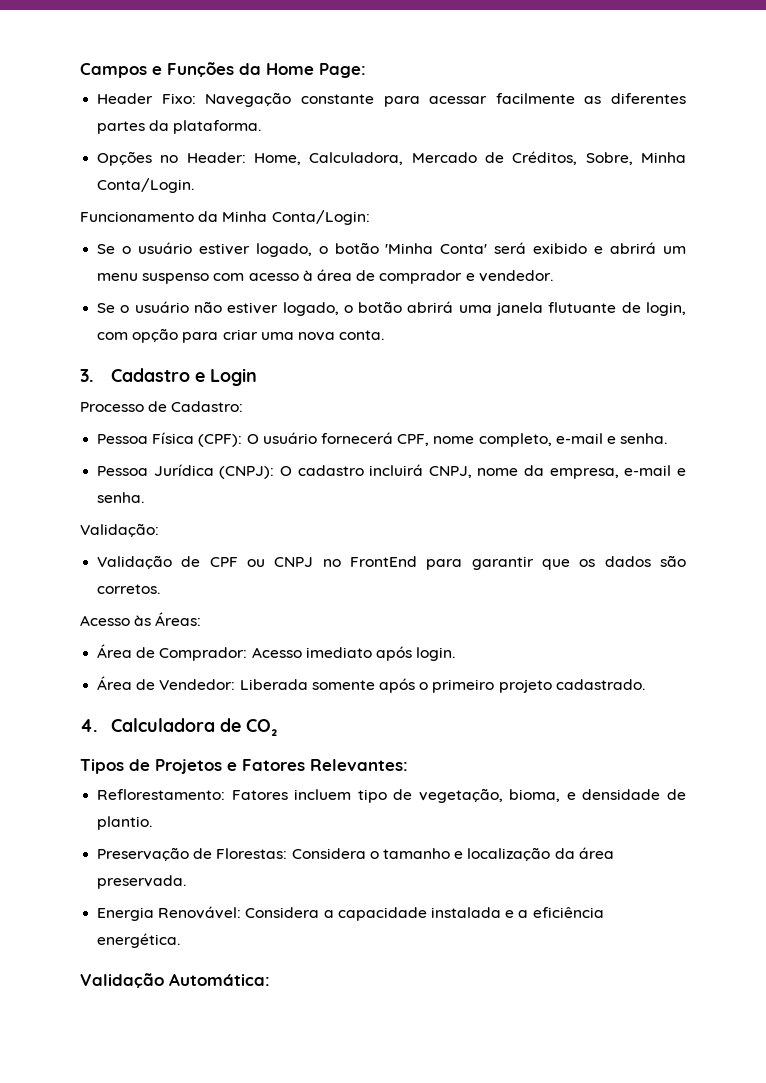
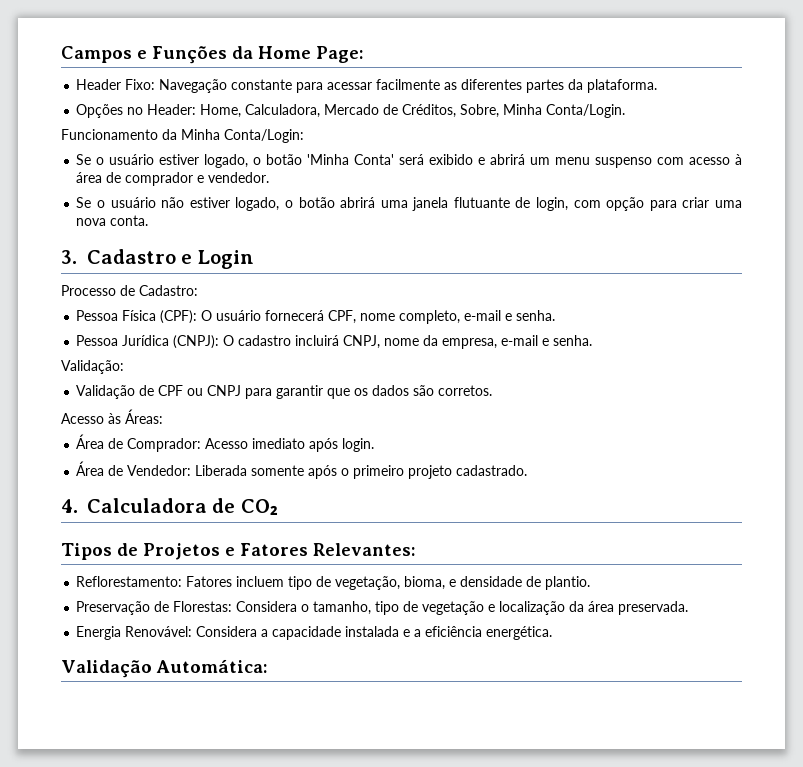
[322,556,418,567] no FrontEnd -> (242, 390) none
[382,848,450,859] tamanho -> [313,601,485,615] tamanho, tipo de vegetação

